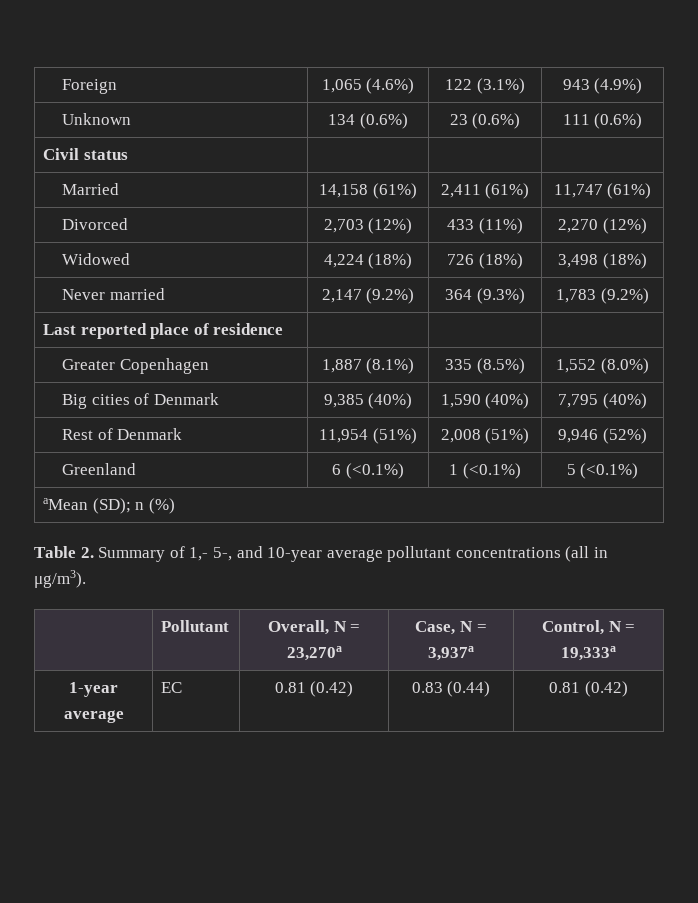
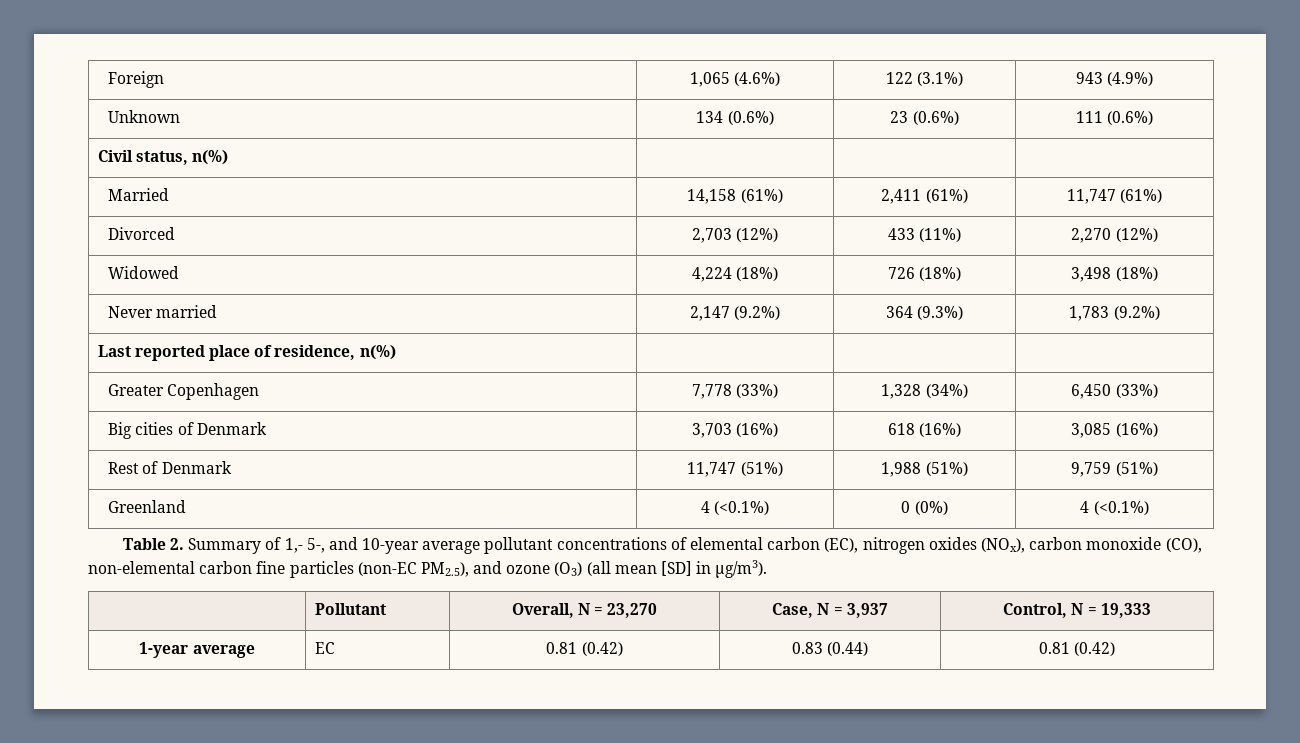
[83,150,128,160] status -> [135,150,229,165] status, n(%)
[213,323,284,335] residence -> [274,345,396,360] residence, n(%)
[321,358,415,374] [445,358,525,374] [556,358,649,374] [62,393,219,409] [323,393,413,409] [440,393,530,409] [558,393,647,409] 1,887 (8.1%) | 335 (8.5%) | 1,552 (8.0%) // Big cities of Denmark | 9,385 (40%) | 1,590 (40%) | 7,795 (40%) -> [691,384,779,399] [881,384,968,399] [1071,384,1158,399] [108,422,267,439] [691,423,779,438] [887,423,962,437] [1071,423,1158,438] 7,778 (33%) | 1,328 (34%) | 6,450 (33%) // Big cities of Denmark | 3,703 (16%) | 618 (16%) | 3,085 (16%)
[319,428,417,444] [440,428,530,444] [558,428,647,444] 11,954 (51%) | 2,008 (51%) | 9,946 (52%) -> [687,462,783,477] [881,462,968,477] [1071,462,1158,477] 11,747 (51%) | 1,988 (51%) | 9,759 (51%)
[332,463,404,479] [449,463,521,479] [566,463,639,479] [42,498,175,514] 6 (<0.1%) | 1 (<0.1%) | 5 (<0.1%) // aMean (SD); n (%) -> [700,501,770,515] [901,501,948,515] [1080,501,1149,515] 4 (<0.1%) | 0 (0%) | 4 (<0.1%)
[565,546,590,562] (all -> [670,537,1202,554] [88,561,693,578] of elemental carbon (EC), nitrogen oxides (NOx), carbon monoxide (CO), non-elemental carbon fine particles (non-EC PM2.5), and ozone (O3) (all mean [SD]
[286,646,342,661] 23,270a -> [607,603,658,618] 23,270
[427,646,474,661] 3,937a -> [846,603,888,618] 3,937
[561,646,616,661] 19,333a -> [1100,603,1151,618] 19,333

